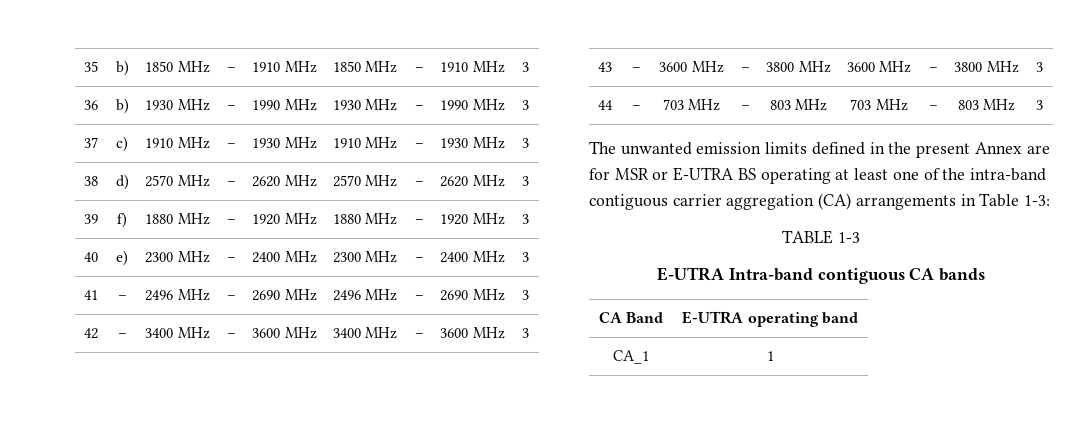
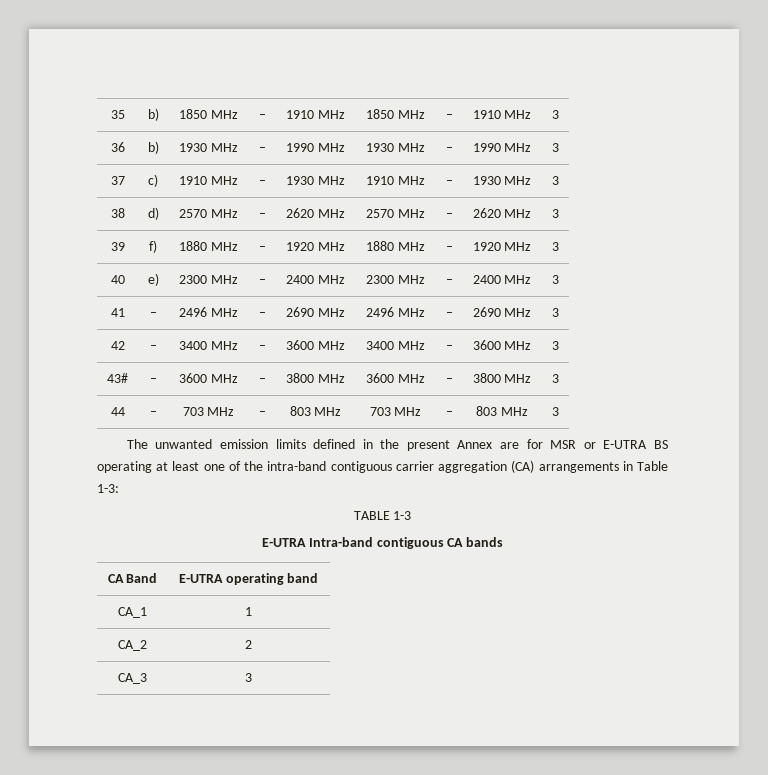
[598,62,612,72] 43 -> [107,373,128,383] 43#
(774, 356) none -> [118,640,147,651] [245,640,252,649] [118,673,147,684] [245,673,252,682] // CA_2 | 2 // CA_3 | 3

